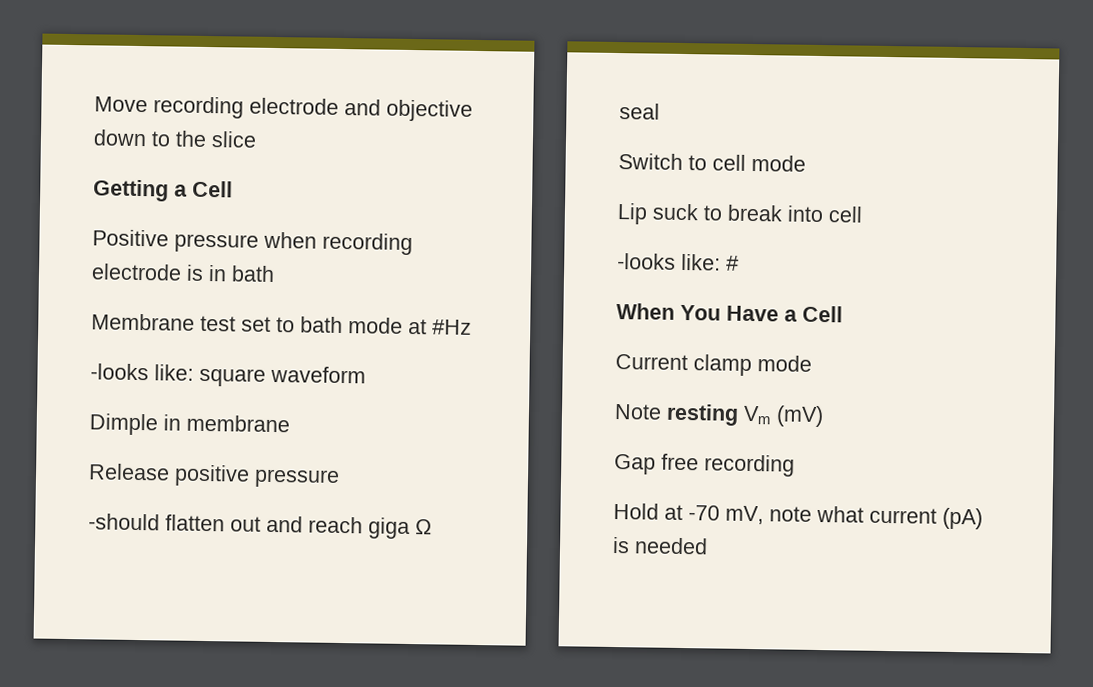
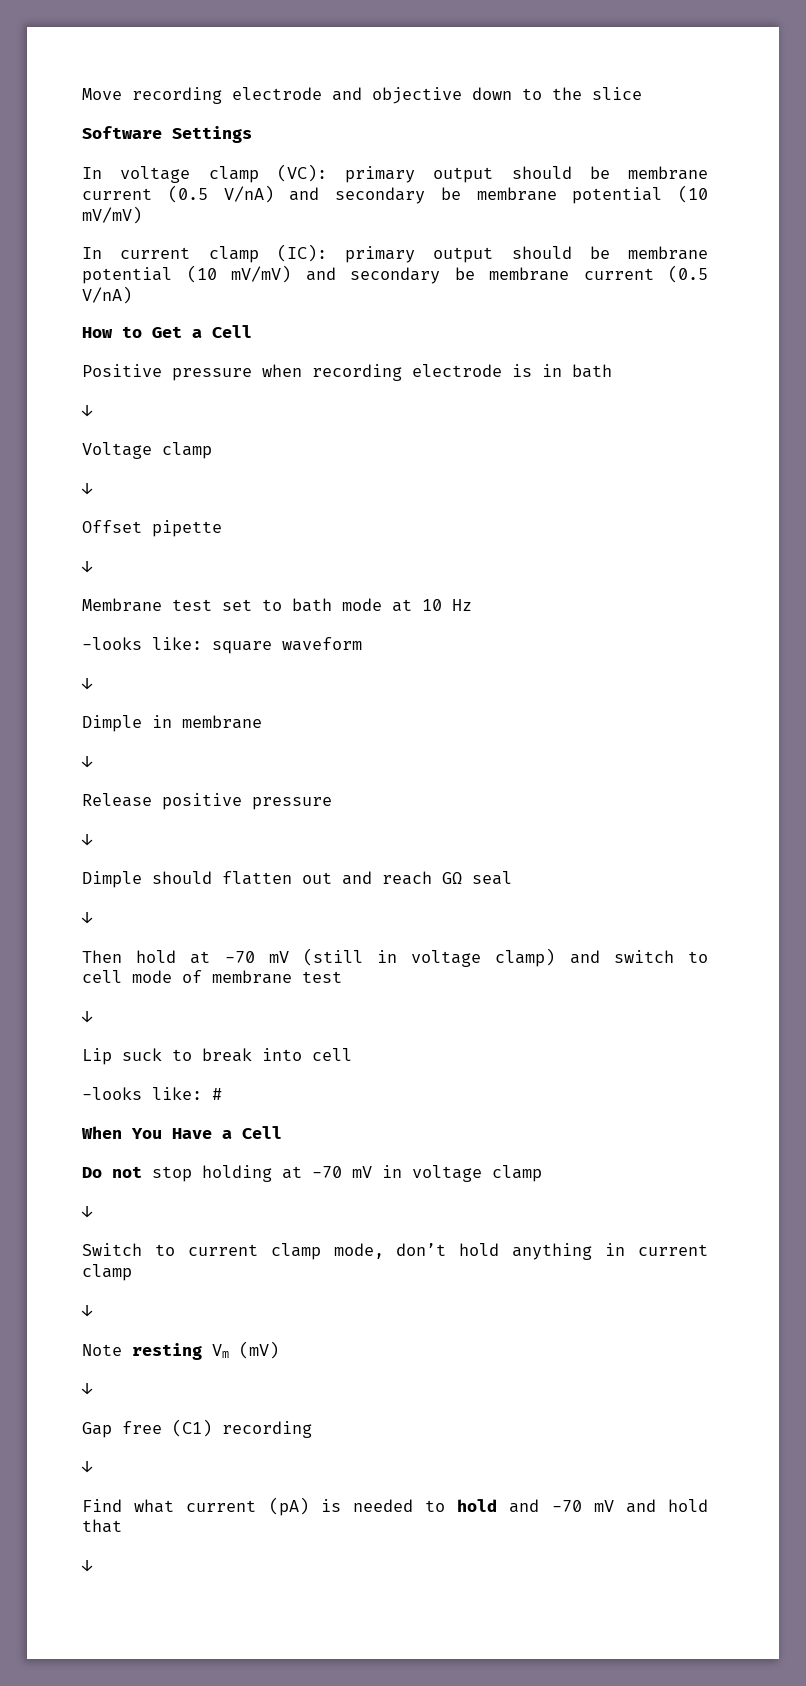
[93,179,169,202] Getting -> [82,126,252,143] [82,164,708,183] [82,185,708,204] [82,206,142,224] [82,244,708,263] [82,265,708,284] [82,286,132,304] [82,326,182,338] Software Settings // In voltage clamp (VC): primary output should be membrane current (0.5 V/nA) and secondary be membrane potential (10 mV/mV) // In current clamp (IC): primary output should be membrane potential (10 mV/mV) and secondary be membrane current (0.5 V/nA) // How to Get
(275, 273) none -> [81,405,93,417] [82,442,212,459] [81,483,93,495] [82,520,222,537] [81,561,93,573] // ↓ // Voltage clamp // ↓ // Offset pipette // ↓
[432,319,472,335] #Hz -> [422,599,472,611] 10 Hz
(366, 374) none -> [81,678,93,690] // ↓
(290, 423) none -> [81,756,93,768] // ↓
[88,513,160,531] -should -> [81,834,93,846] [82,871,212,888] ↓ // Dimple should
[368,517,432,540] giga Ω -> [442,872,462,884] GΩ
[618,153,683,170] Switch -> [81,912,93,924] [82,948,674,967] ↓ // Then hold at -70 mV (still in voltage clamp) and switch
(806, 163) none -> [182,970,342,984] [81,1011,93,1023] of membrane test // ↓
[615,354,812,377] Current clamp mode -> [82,1165,542,1182] [81,1206,93,1218] [82,1243,709,1260] [82,1264,132,1281] [81,1305,93,1317] Do not stop holding at -70 mV in voltage clamp // ↓ // Switch to current clamp mode, don’t hold anything in current clamp // ↓
(824, 416) none -> [81,1383,93,1395] // ↓
(699, 462) none -> [172,1419,212,1437] (C1)
[613,503,812,525] Hold at -70 mV, note -> [81,1461,93,1473] [82,1499,122,1512] ↓ // Find
(708, 546) none -> [425,1499,708,1513] [82,1519,122,1533] [81,1560,93,1572] to hold and -70 mV and hold that // ↓

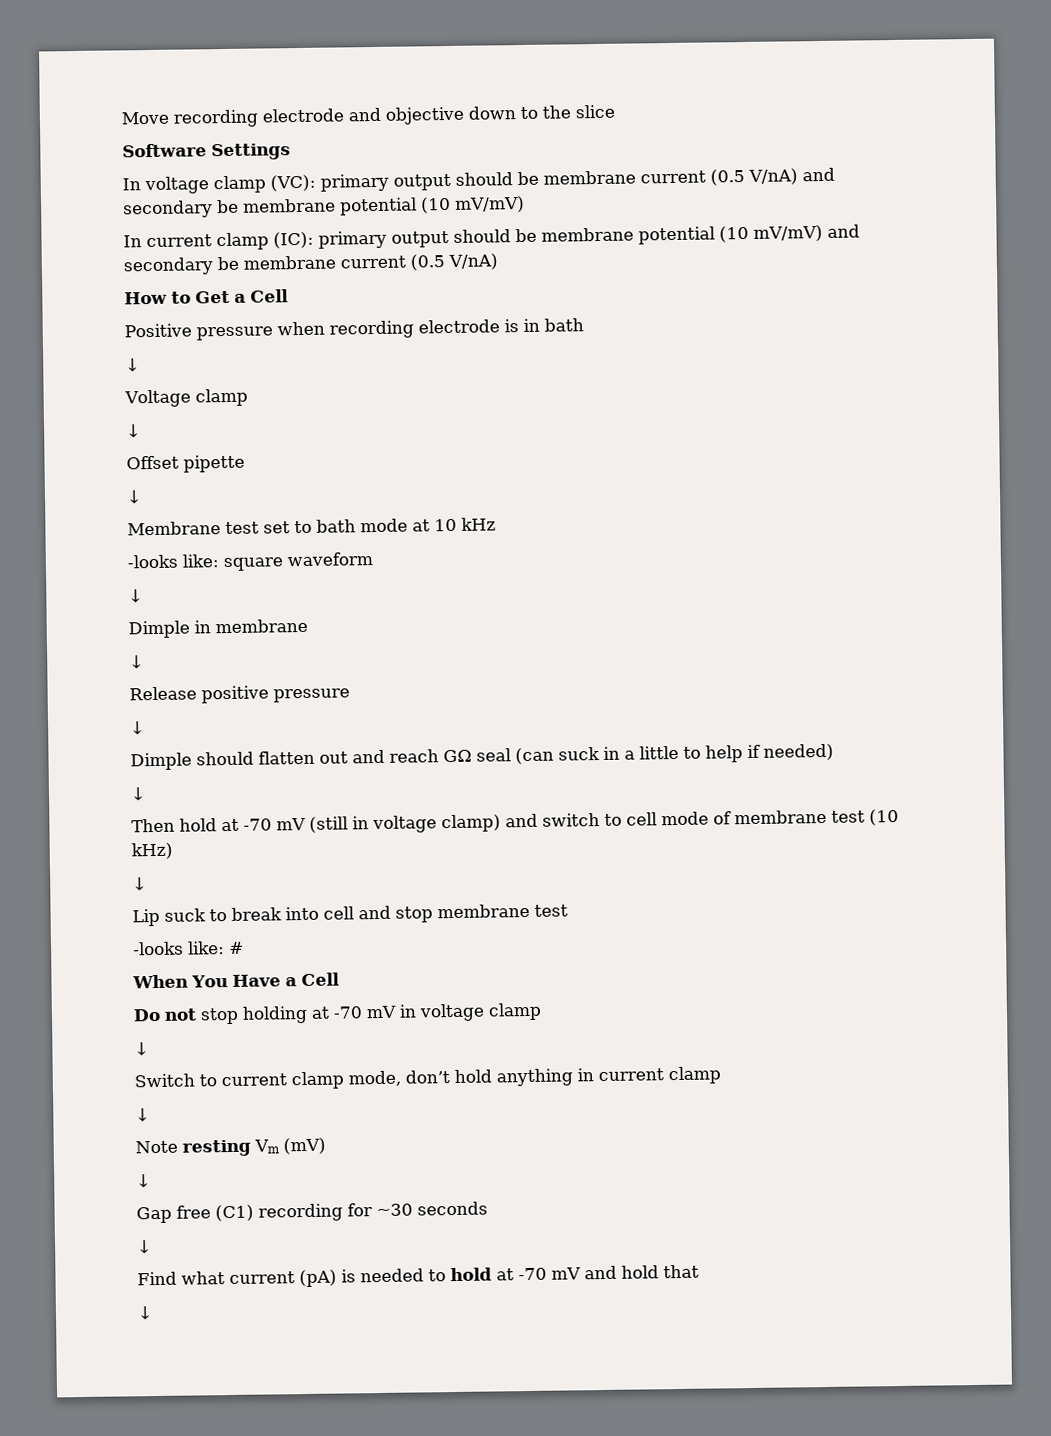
[452,599,472,611] Hz -> [461,517,496,531] kHz
(512, 878) none -> [515,743,834,765] (can suck in a little to help if needed)
(342, 977) none -> [869,808,899,826] [131,842,173,860] (10 kHz)
(352, 1054) none -> [358,903,568,923] and stop membrane test
(312, 1429) none -> [347,1201,488,1217] for ~30 seconds
[509,1499,540,1513] and -> [496,1268,514,1281] at

